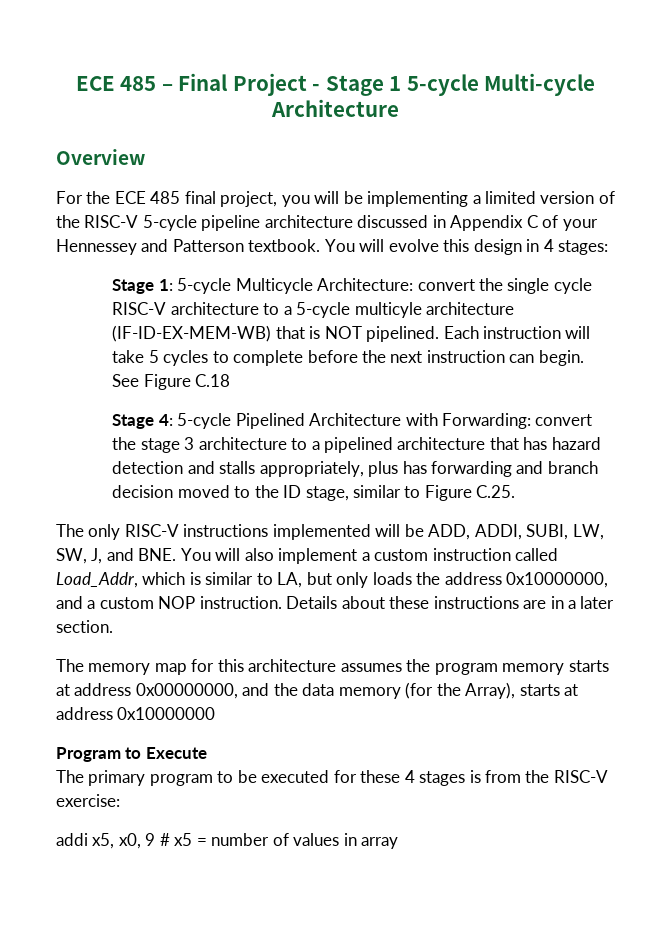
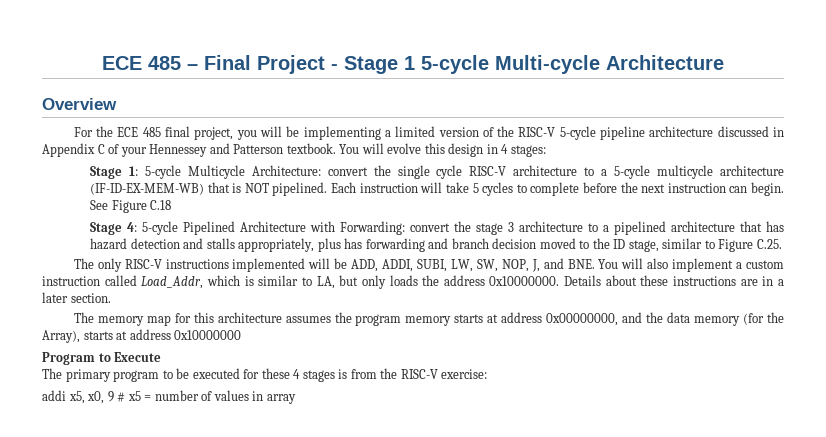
[354,302,422,318] multicyle -> [657,165,714,179] multicycle
(87, 556) none -> [501,259,529,272] NOP,
[506,572,609,588] [56,596,282,609] 0x10000000, and a custom NOP instruction. -> [489,276,560,286] 0x10000000.

